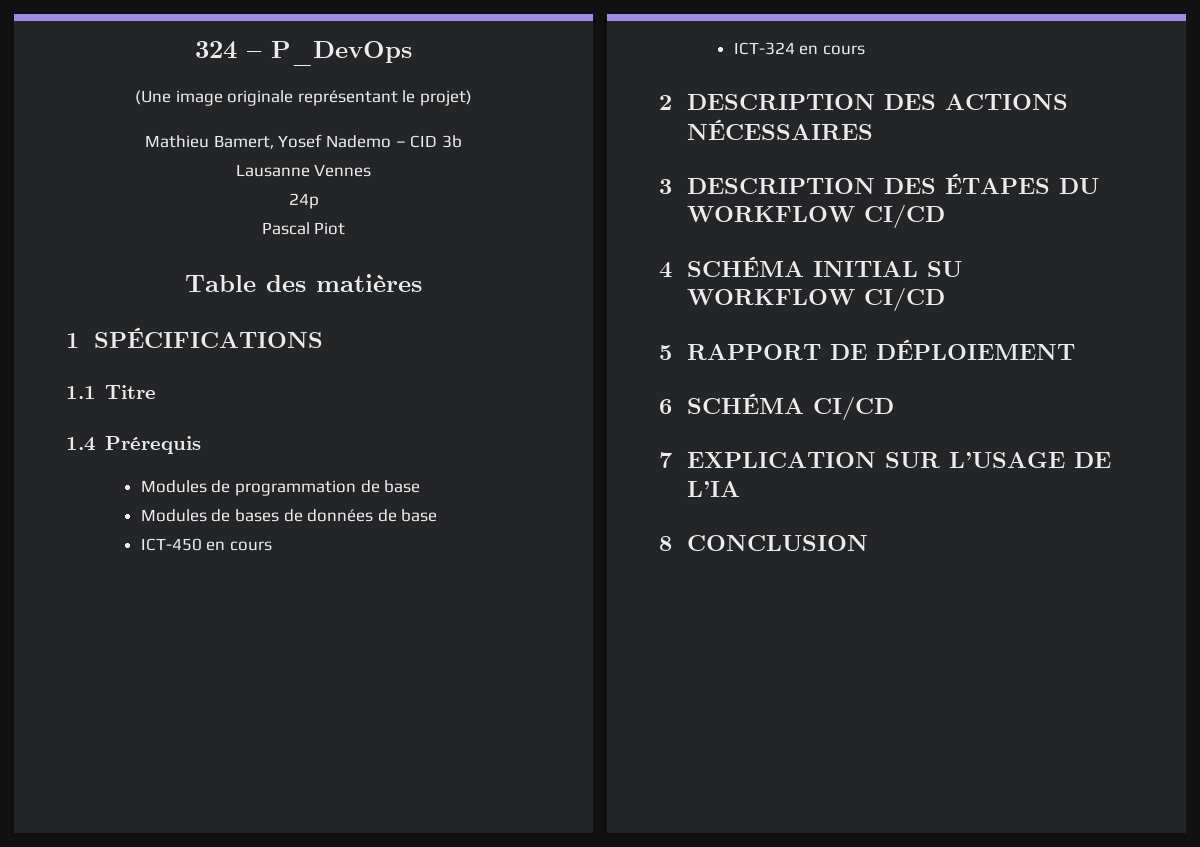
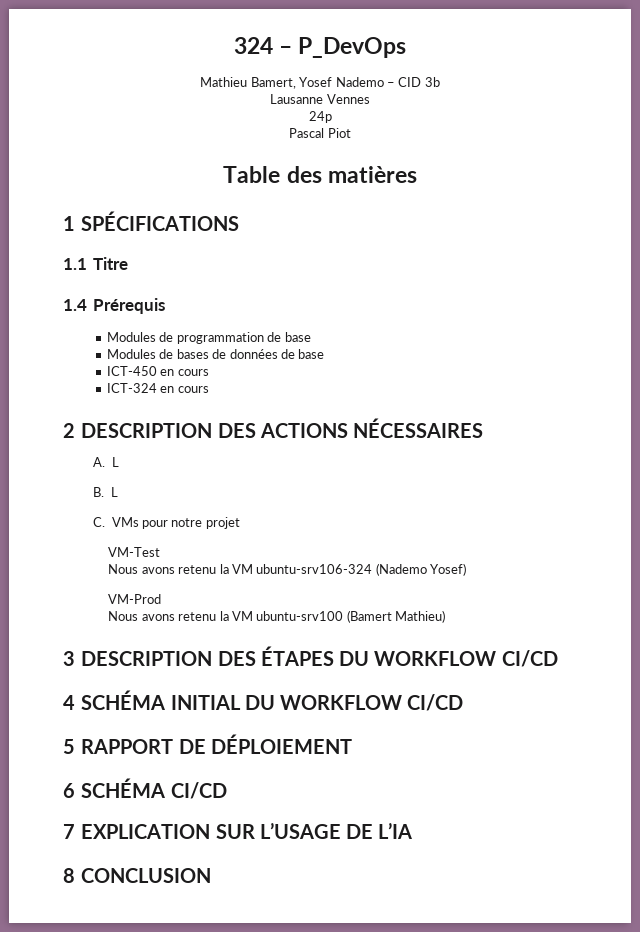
[135,90,472,106] // (Une image originale représentant le projet) -> (407, 47) none
(874, 129) none -> [93,457,119,467] [93,487,118,497] [93,517,240,529] [108,547,161,557] [108,563,467,576] [108,594,162,604] [108,610,446,623] // A. L // B. L // C. VMs pour notre projet // VM-Test // Nous avons retenu la VM ubuntu-srv106-324 (Nademo Yosef) // VM-Prod // Nous avons retenu la VM ubuntu-srv100 (Bamert Mathieu)
[927,261,963,277] SU -> [244,695,275,710] DU

